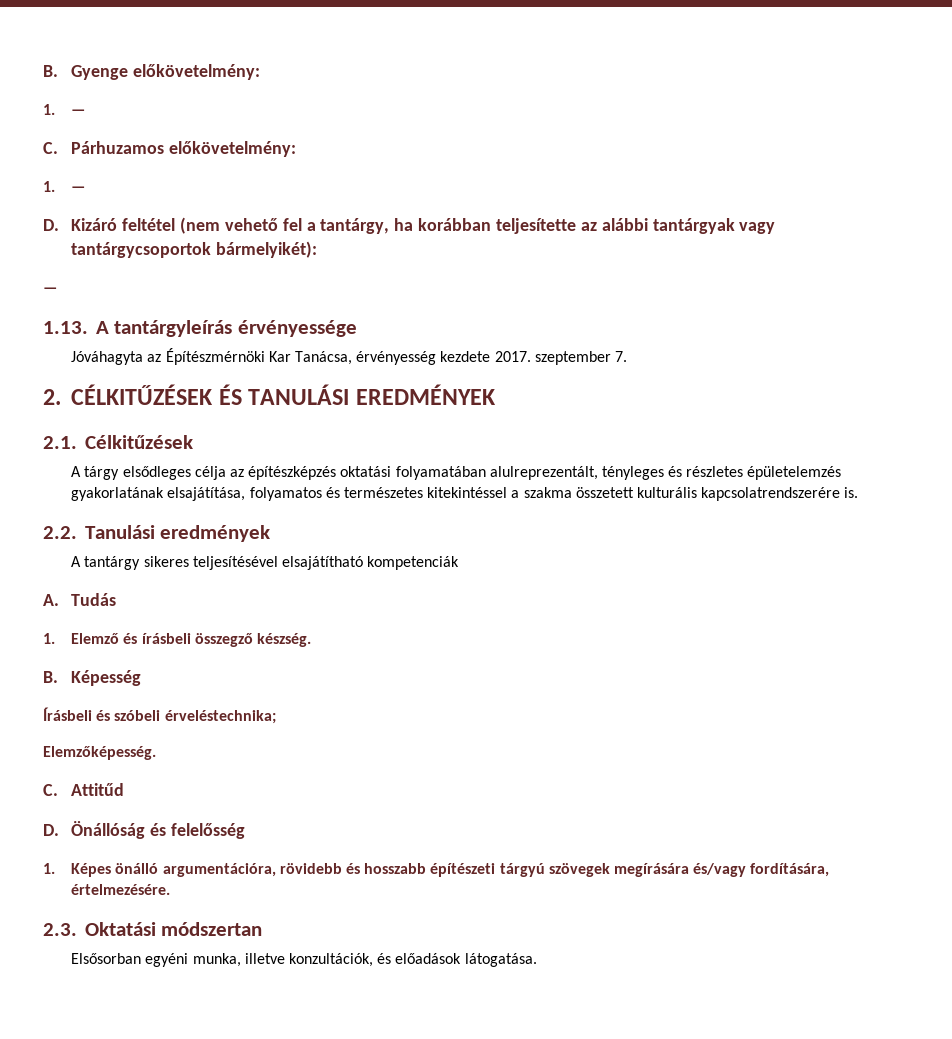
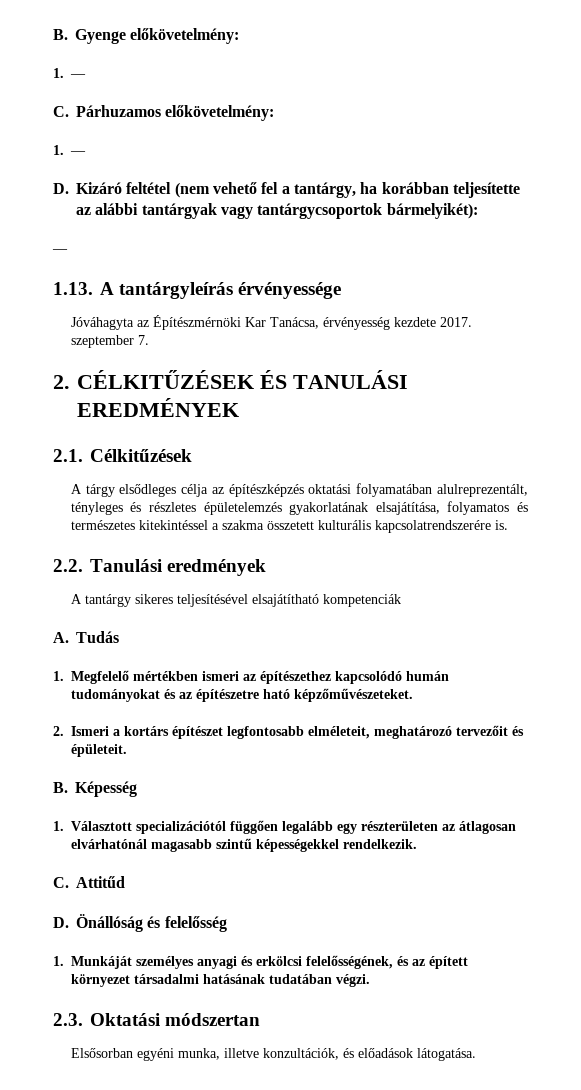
[71,633,311,647] [43,670,142,686] [43,707,276,724] [43,746,156,760] Elemző és írásbeli összegző készség. // B. Képesség // Írásbeli és szóbeli érveléstechnika; // Elemzőképesség. -> [71,670,449,684] [71,688,413,702] [53,725,524,739] [71,744,127,757] [53,781,137,797] [53,820,516,834] [71,838,417,852] Megfelelő mértékben ismeri az építészethez kapcsolódó humán tudományokat és az építészetre ható képzőművészeteket. // 2. Ismeri a kortárs építészet legfontosabb elméleteit, meghatározó tervezőit és épületeit. // B. Képesség // 1. Választott specializációtól függően legalább egy részterületen az átlagosan elvárhatónál magasabb szintű képességekkel rendelkezik.
[71,863,830,877] [71,884,171,895] Képes önálló argumentációra, rövidebb és hosszabb építészeti tárgyú szövegek megírására és/vagy fordítására, értelmezésére. -> [71,955,468,969] [71,974,370,987] Munkáját személyes anyagi és erkölcsi felelősségének, és az épített környezet társadalmi hatásának tudatában végzi.

